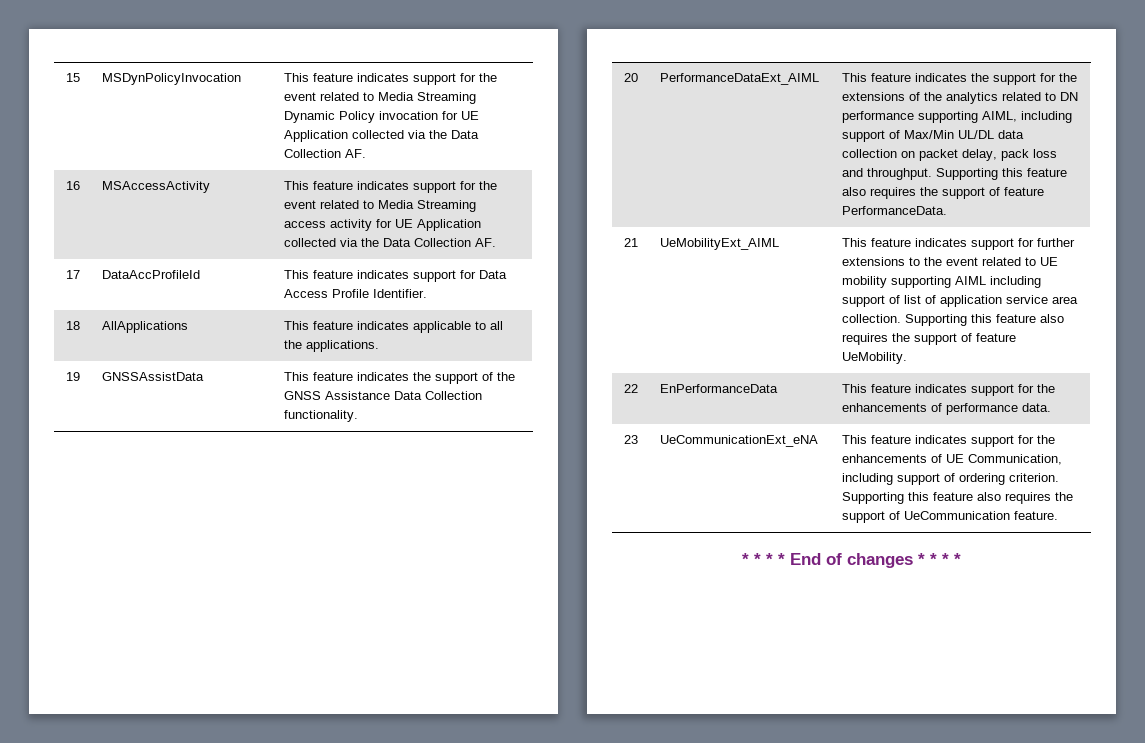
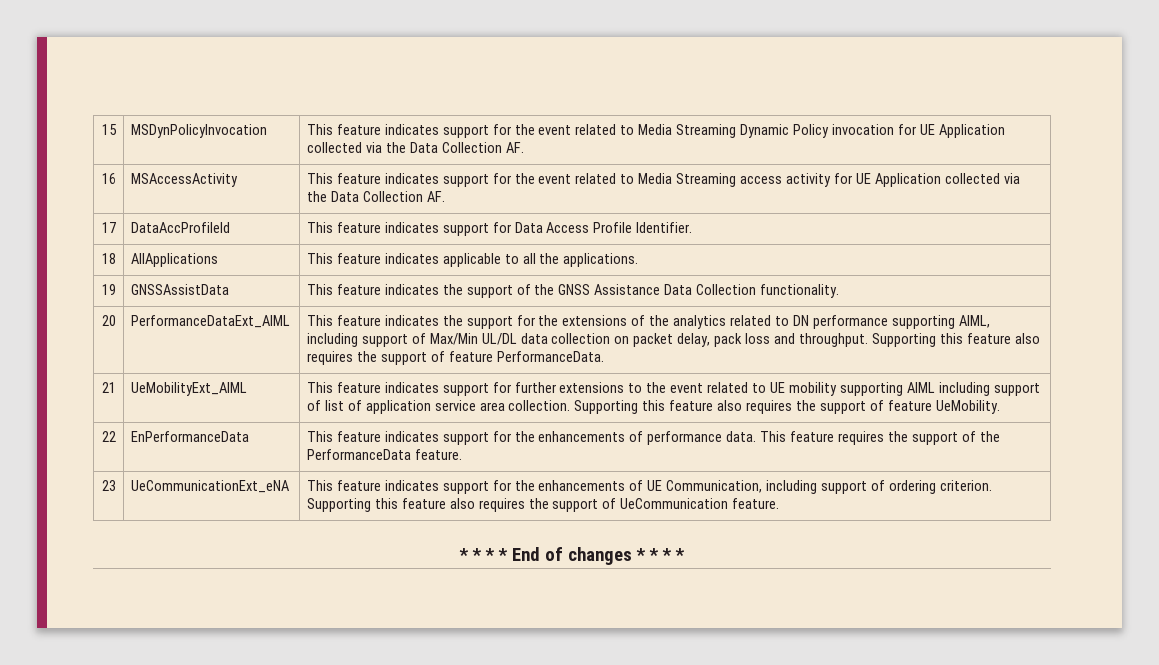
(1052, 407) none -> [760,431,1000,445] [306,449,462,460] This feature requires the support of the PerformanceData feature.

